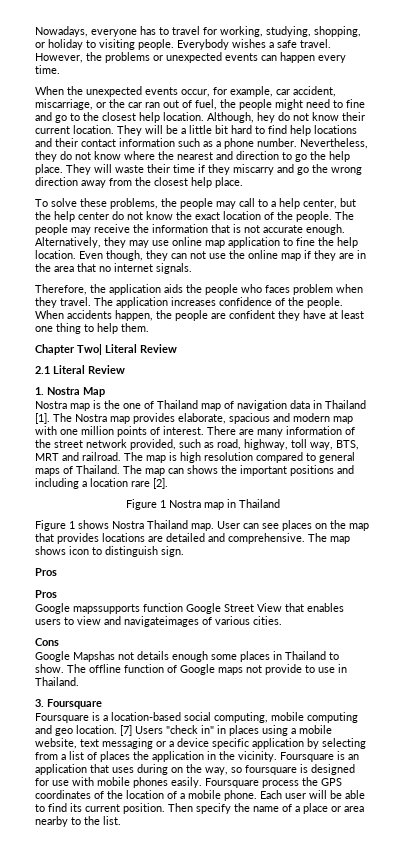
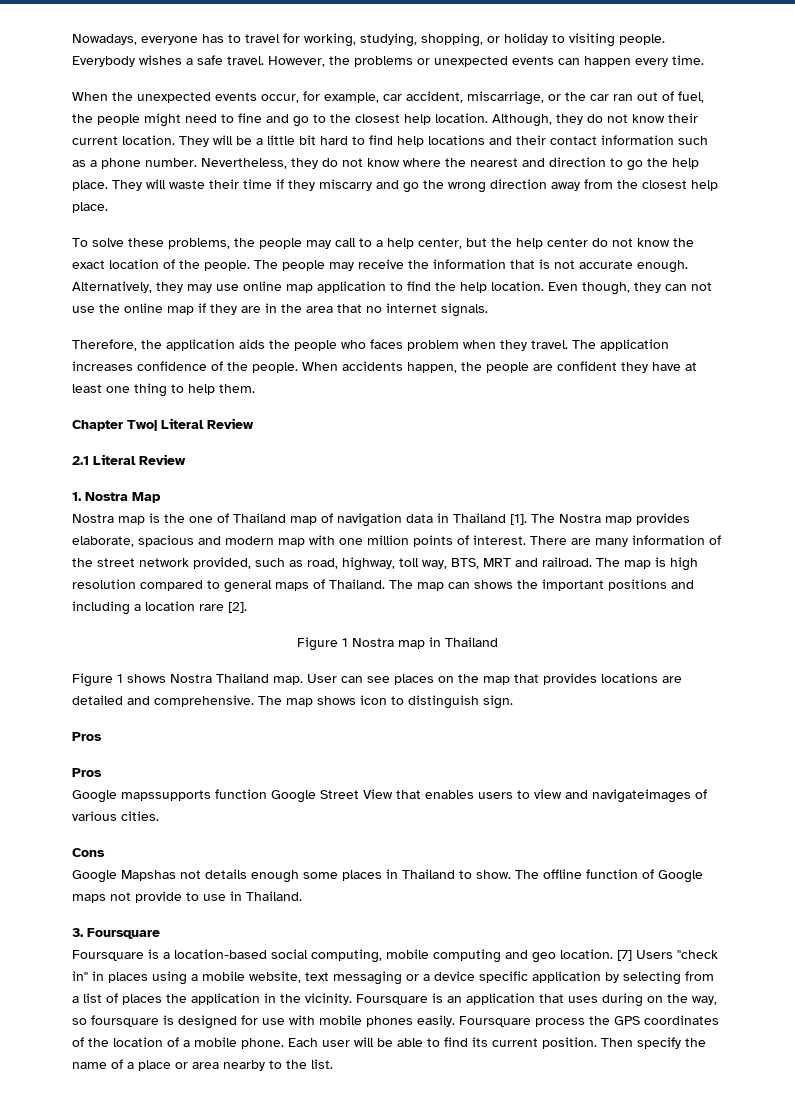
[257,112,275,123] hey -> [556,114,583,125] they
[296,237,315,246] fine -> [407,281,431,291] find

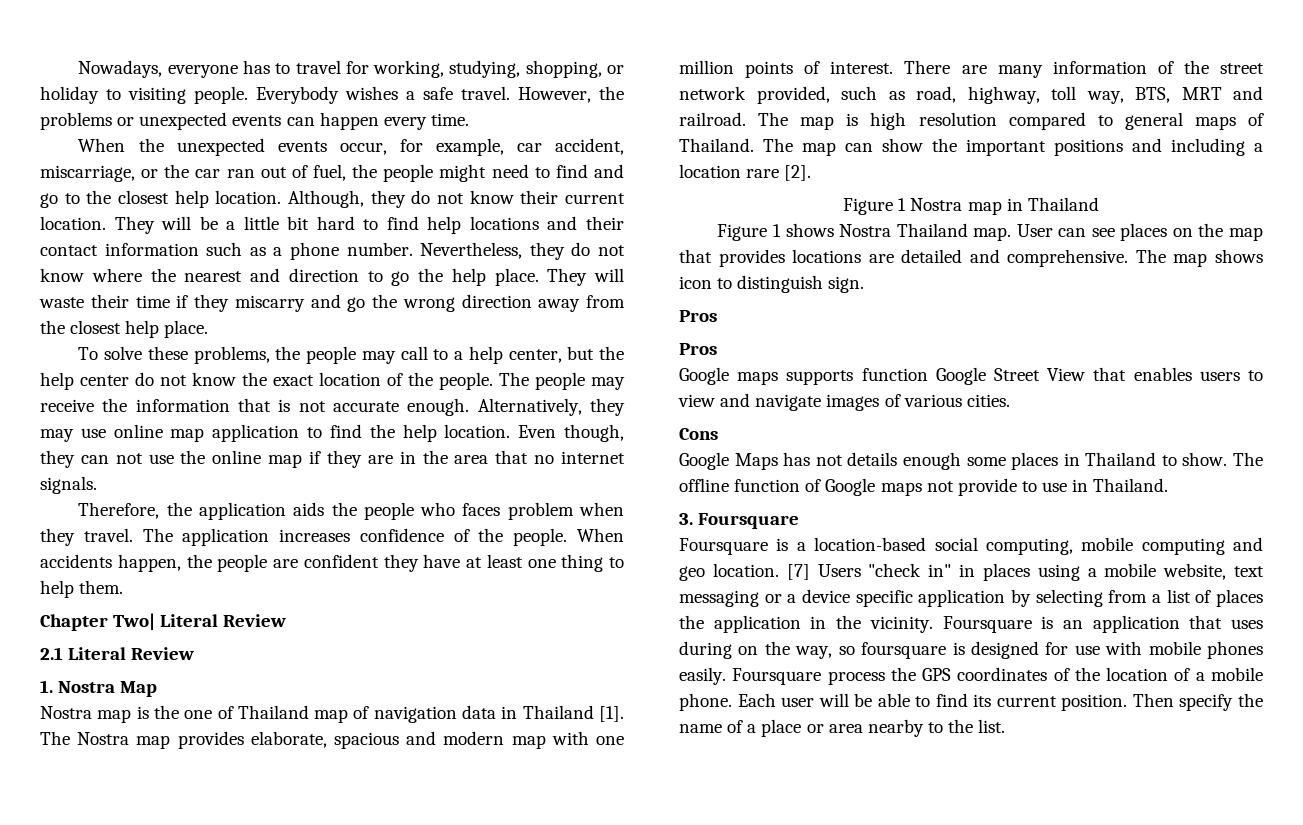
[238,113,262,123] fine -> [555,164,588,178] find
[474,580,513,589] shows -> [882,138,923,152] show
[121,790,211,801] mapssupports -> [737,370,854,385] maps supports
[592,789,691,803] navigateimages -> [755,394,880,411] navigate images
[121,870,176,881] Mapshas -> [734,452,811,470] Maps has

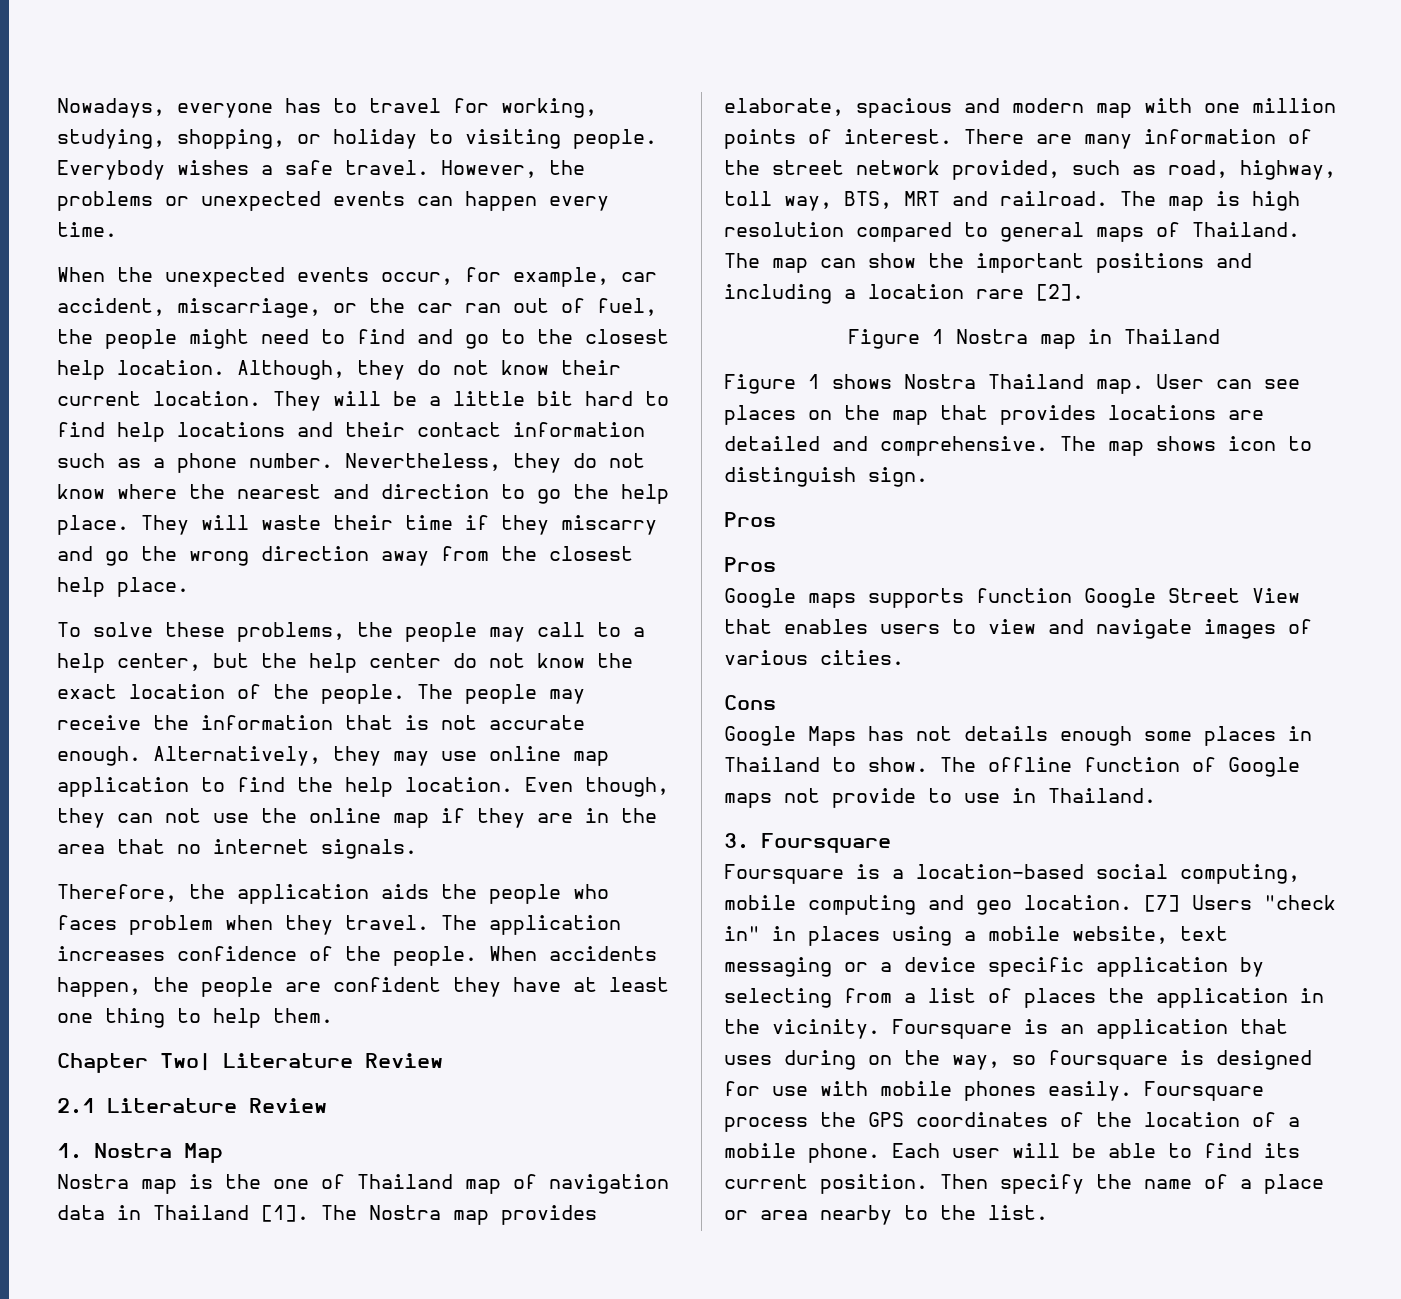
[160,614,219,627] Literal -> [223,1053,353,1068] Literature
[68,647,127,660] Literal -> [107,1098,237,1113] Literature

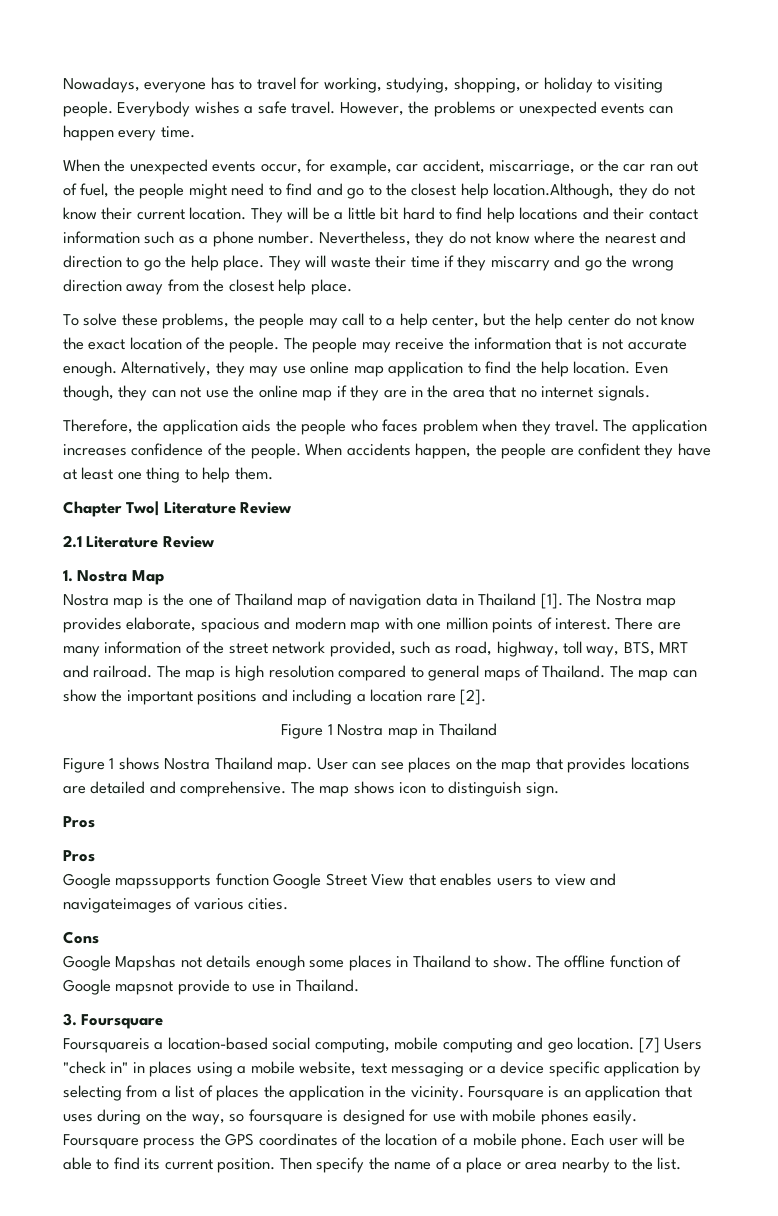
[117,360,345,380] location. Although, -> [493,183,615,199] location.Although,
[808,588,964,608] maps supports -> [115,875,212,889] mapssupports
[1096,619,1276,639] navigate images -> [63,898,172,913] navigateimages
[808,726,904,746] Maps has -> [115,955,177,971] Mapshas
[724,788,820,808] maps not -> [115,981,174,995] mapsnot
[724,864,880,884] Foursquare is -> [63,1038,150,1053] Foursquareis

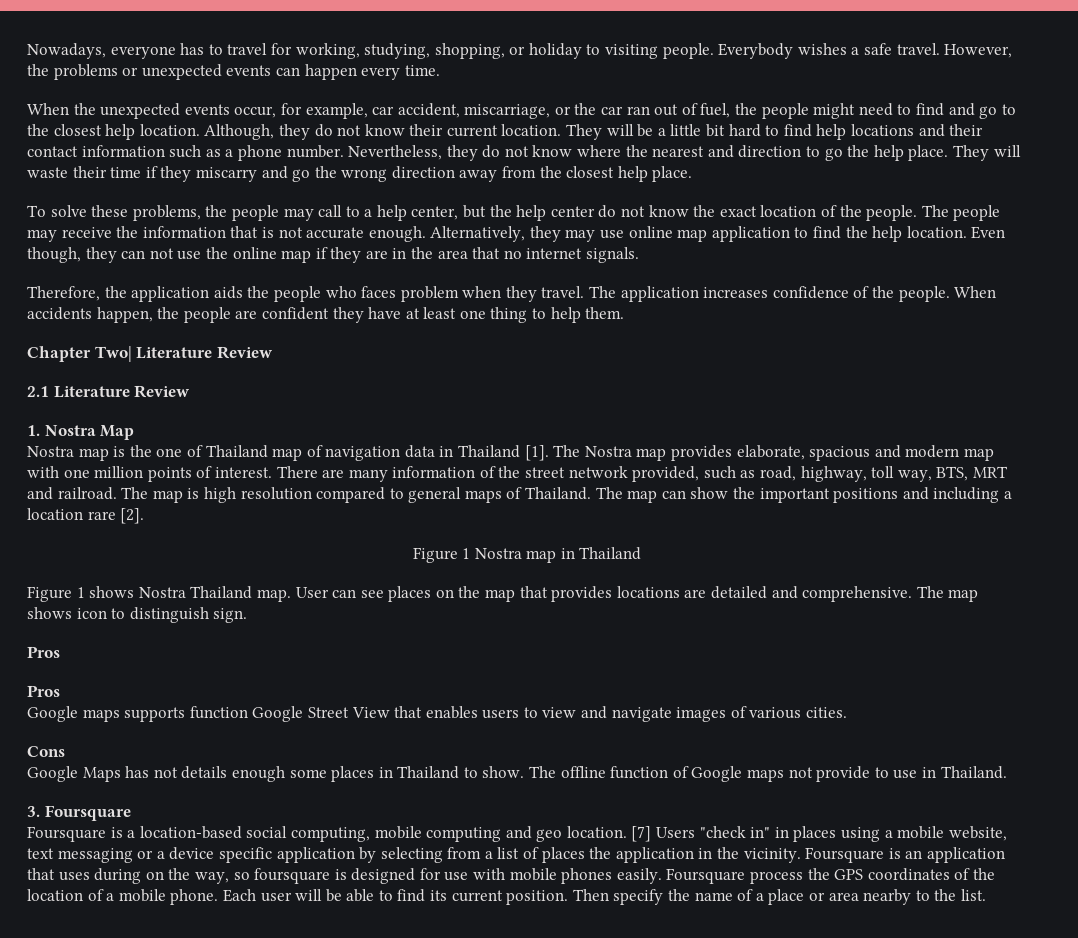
[493,183,615,199] location.Although, -> [139,124,275,140] location. Although,
[115,875,212,889] mapssupports -> [82,707,186,722] maps supports
[63,898,172,913] navigateimages -> [611,707,727,722] navigate images
[115,955,177,971] Mapshas -> [82,766,150,782] Maps has
[115,981,174,995] mapsnot -> [747,767,813,782] maps not
[63,1038,150,1053] Foursquareis -> [27,826,123,842] Foursquare is

